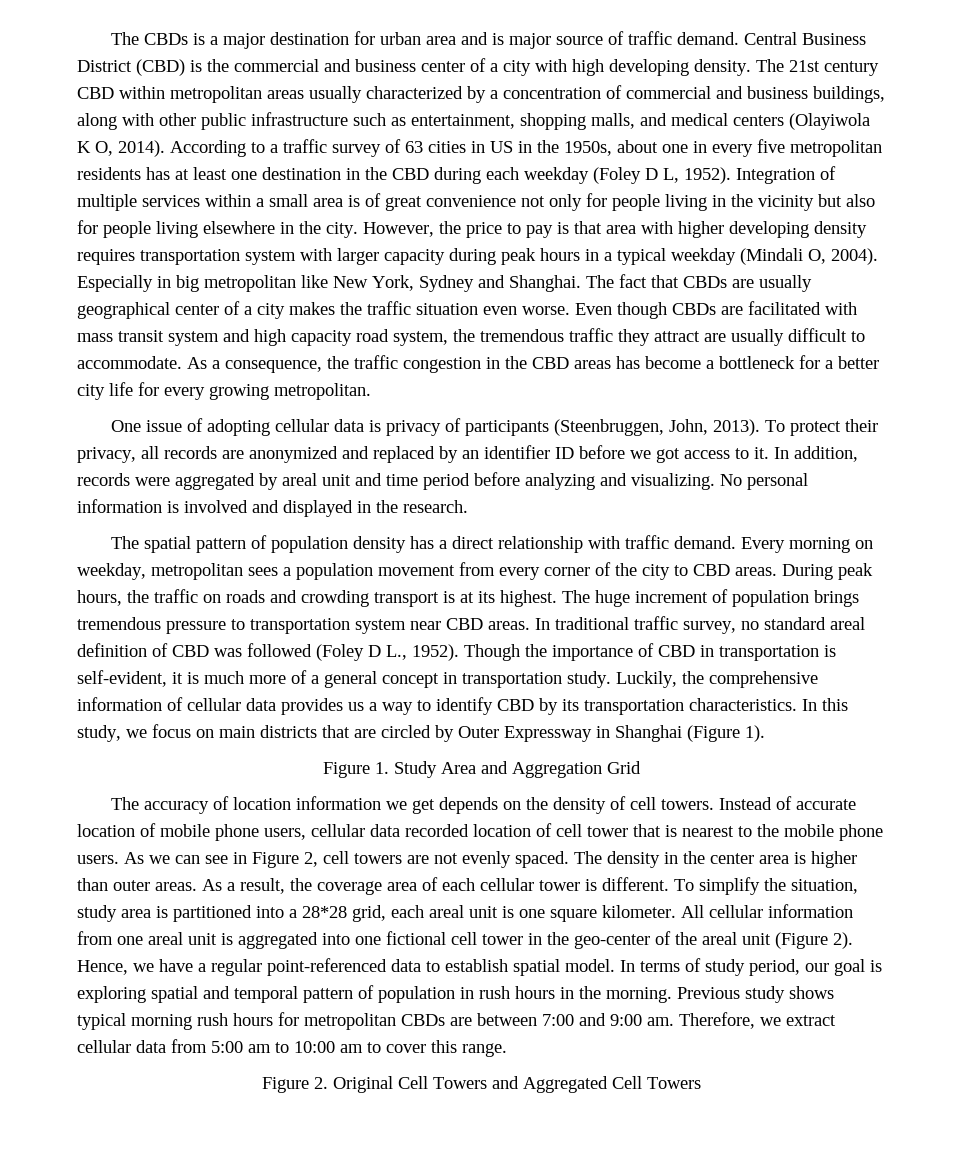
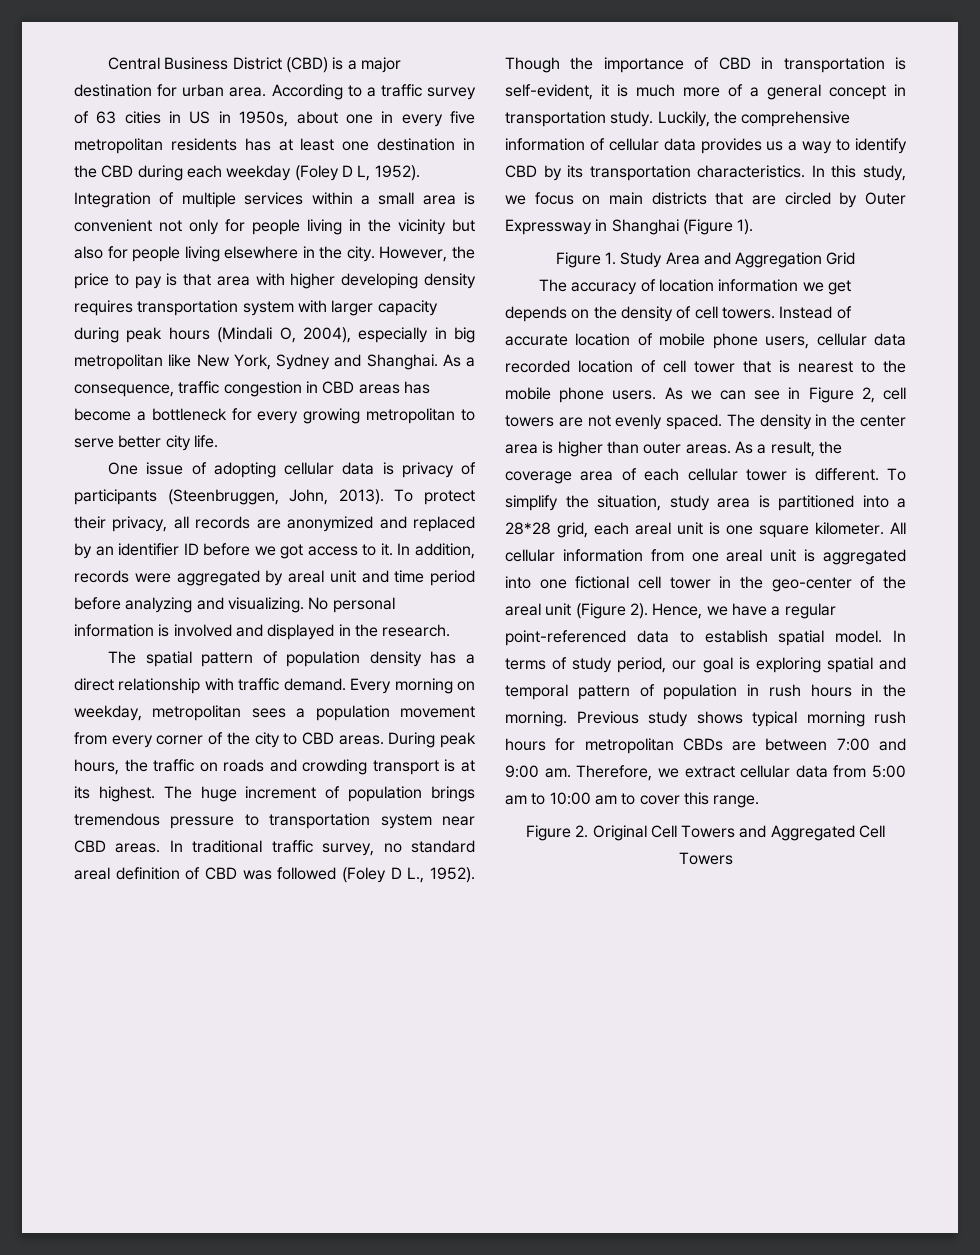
[110,32,188,45] The CBDs -> [108,57,329,73] Central Business District (CBD)
[425,31,866,49] [77,58,879,76] [77,85,885,103] [77,112,870,130] [77,140,165,157] area and is major source of traffic demand. Central Business District (CBD) is the commercial and business center of a city with high developing density. The 21st century CBD within metropolitan areas usually characterized by a concentration of commercial and business buildings, along with other public infrastructure such as entertainment, shopping malls, and medical centers (Olayiwola K O, 2014). -> [229,87,267,97] area.
[537,140,559,153] the -> (231, 117) none
[365,193,516,211] of great convenience -> [74,219,152,232] convenient
[585,248,878,265] [77,275,153,292] in a typical weekday (Mindali O, 2004). Especially -> [217,327,429,343] (Mindali O, 2004), especially
[586,274,812,292] [77,301,857,319] [77,328,865,346] [77,356,182,369] The fact that CBDs are usually geographical center of a city makes the traffic situation even worse. Even though CBDs are facilitated with mass transit system and high capacity road system, the tremendous traffic they attract are usually difficult to accommodate. -> (438, 362) none
[327,356,349,369] the -> (174, 390) none
[505,356,527,369] the -> (318, 387) none
[825,356,879,369] [77,382,371,400] a better city life for every growing metropolitan. -> [257,408,475,424] [74,435,218,451] every growing metropolitan to serve better city life.

